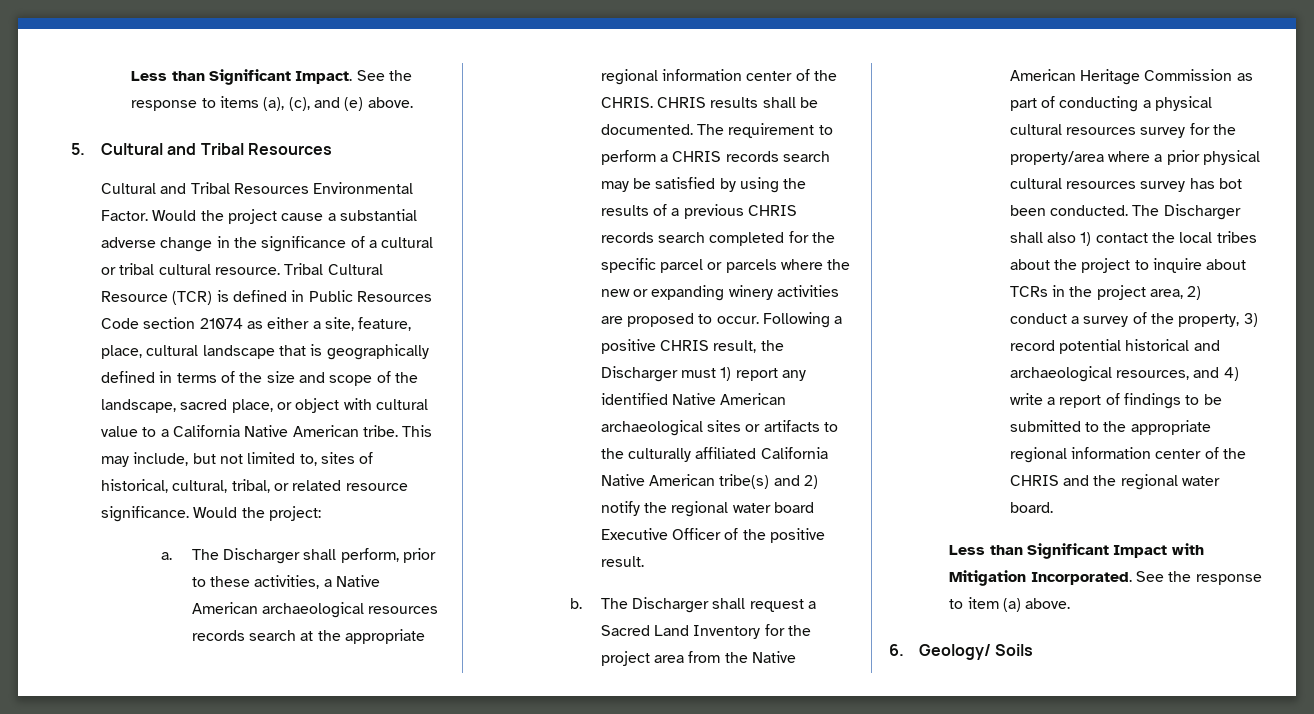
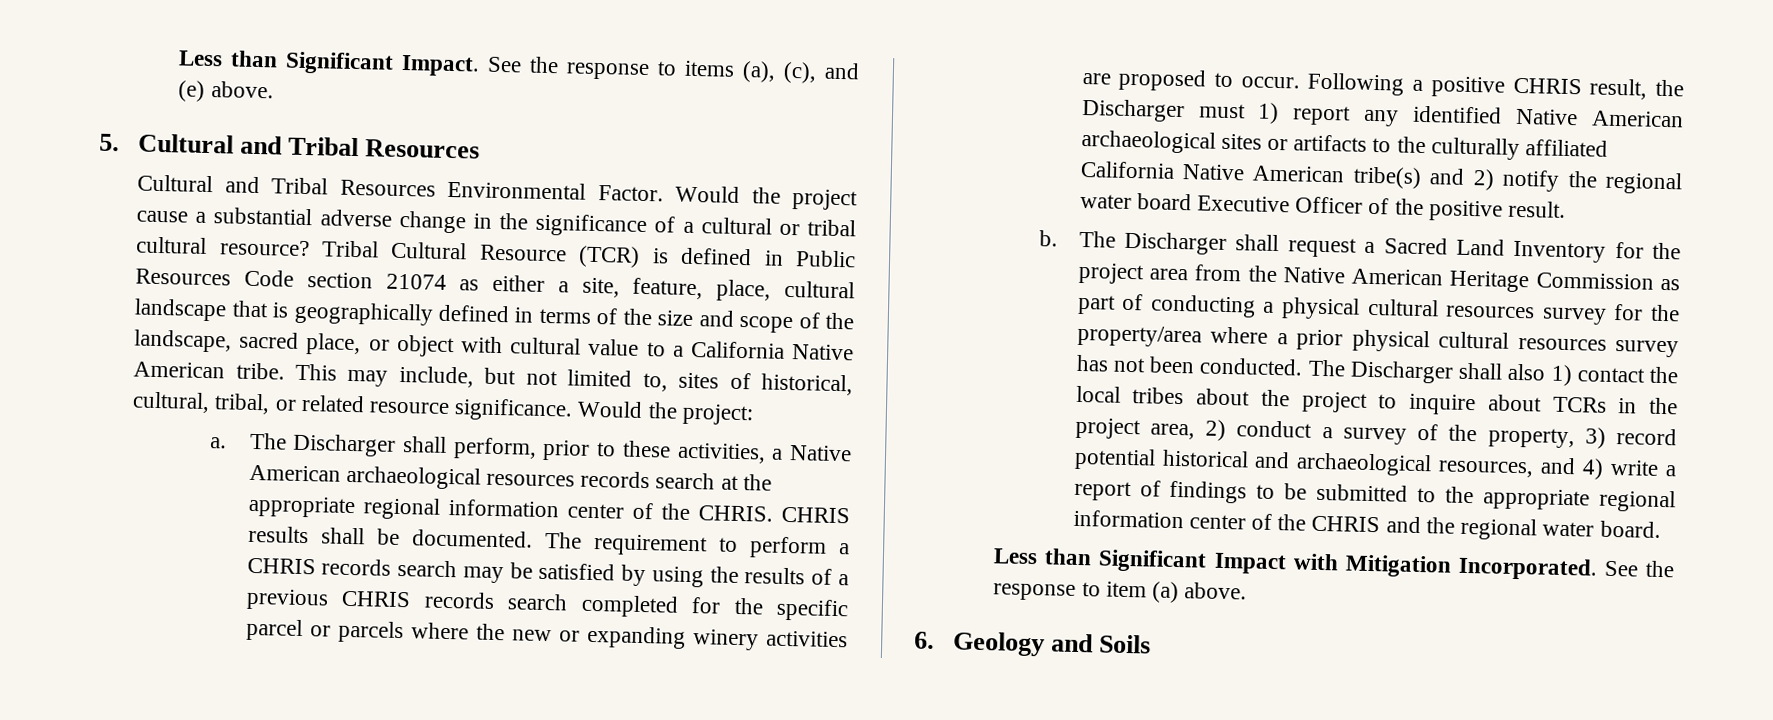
[215,267,281,275] resource. -> [219,239,310,257] resource?
[1218,178,1242,189] bot -> [1112,357,1146,373] not
[919,644,992,660] Geology/ -> [952,631,1095,657] Geology and

